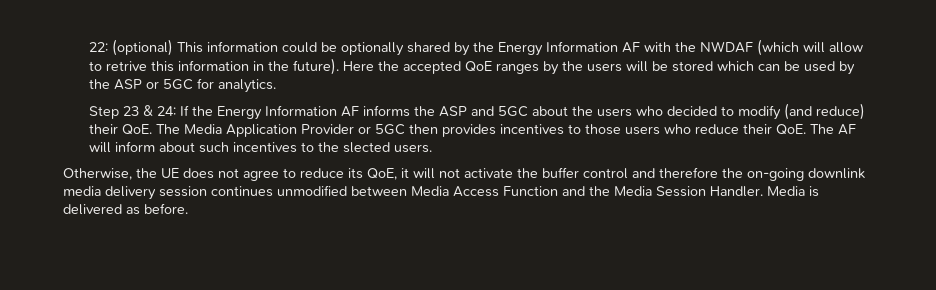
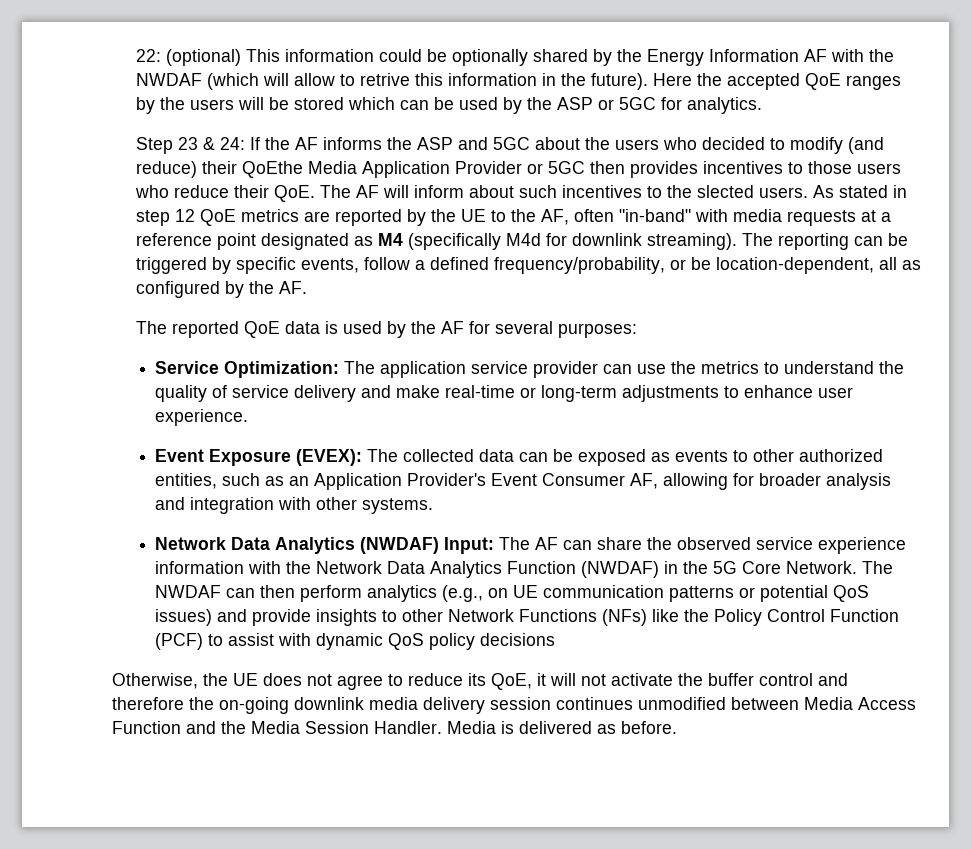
[216,105,337,120] Energy Information -> (291, 143) none
[121,124,180,135] QoE. The -> [242,161,304,178] QoEthe
(432, 148) none -> [813,185,908,198] [136,209,892,226] [136,233,909,250] [136,257,922,274] [136,281,308,298] [136,321,638,338] [155,361,905,378] [155,385,854,402] [155,409,249,426] [155,449,884,466] [155,473,892,490] [155,497,434,514] [155,537,907,554] [155,561,894,578] [155,585,870,602] [155,609,900,626] [155,633,556,650] As stated in step 12 QoE metrics are reported by the UE to the AF, often "in-band" with media requests at a reference point designated as M4 (specifically M4d for downlink streaming). The reporting can be triggered by specific events, follow a defined frequency/probability, or be location-dependent, all as configured by the AF. // The reported QoE data is used by the AF for several purposes: // Service Optimization: The application service provider can use the metrics to understand the quality of service delivery and make real-time or long-term adjustments to enhance user experience. // Event Exposure (EVEX): The collected data can be exposed as events to other authorized entities, such as an Application Provider's Event Consumer AF, allowing for broader analysis and integration with other systems. // Network Data Analytics (NWDAF) Input: The AF can share the observed service experience information with the Network Data Analytics Function (NWDAF) in the 5G Core Network. The NWDAF can then perform analytics (e.g., on UE communication patterns or potential QoS issues) and provide insights to other Network Functions (NFs) like the Policy Control Function (PCF) to assist with dynamic QoS policy decisions

